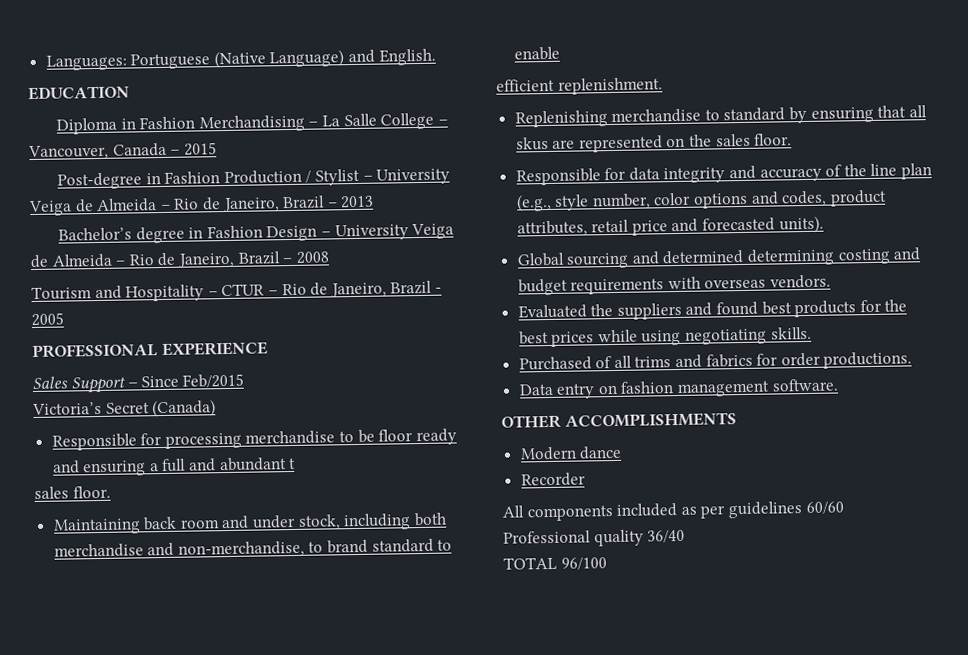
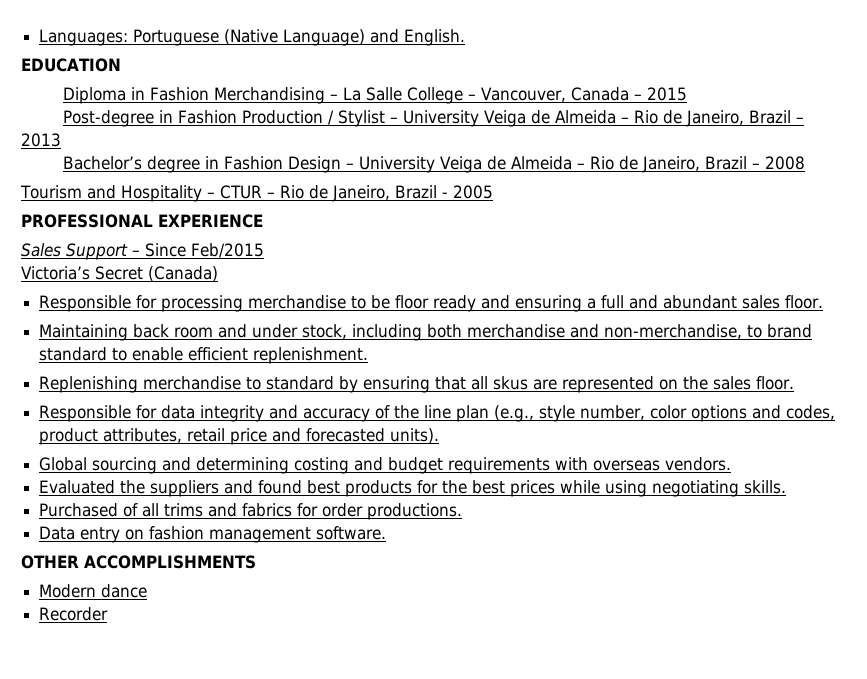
[289,457,297,470] t // -> (738, 302) none
(560, 53) // -> (184, 354) none
[662,249,745,265] determined -> (192, 464) none
[502,501,844,522] [503,529,686,547] [503,556,607,570] // All components included as per guidelines 60/60 // Professional quality 36/40 // TOTAL 96/100 -> (109, 614) none

